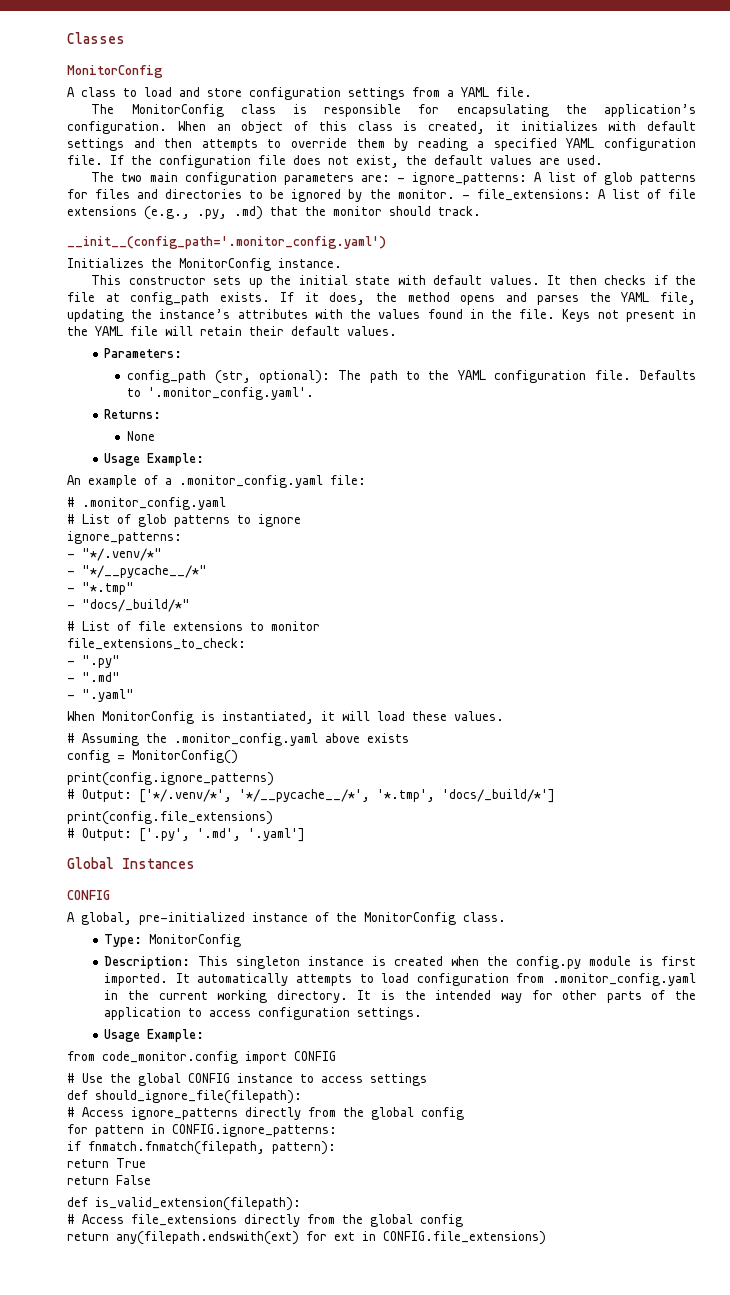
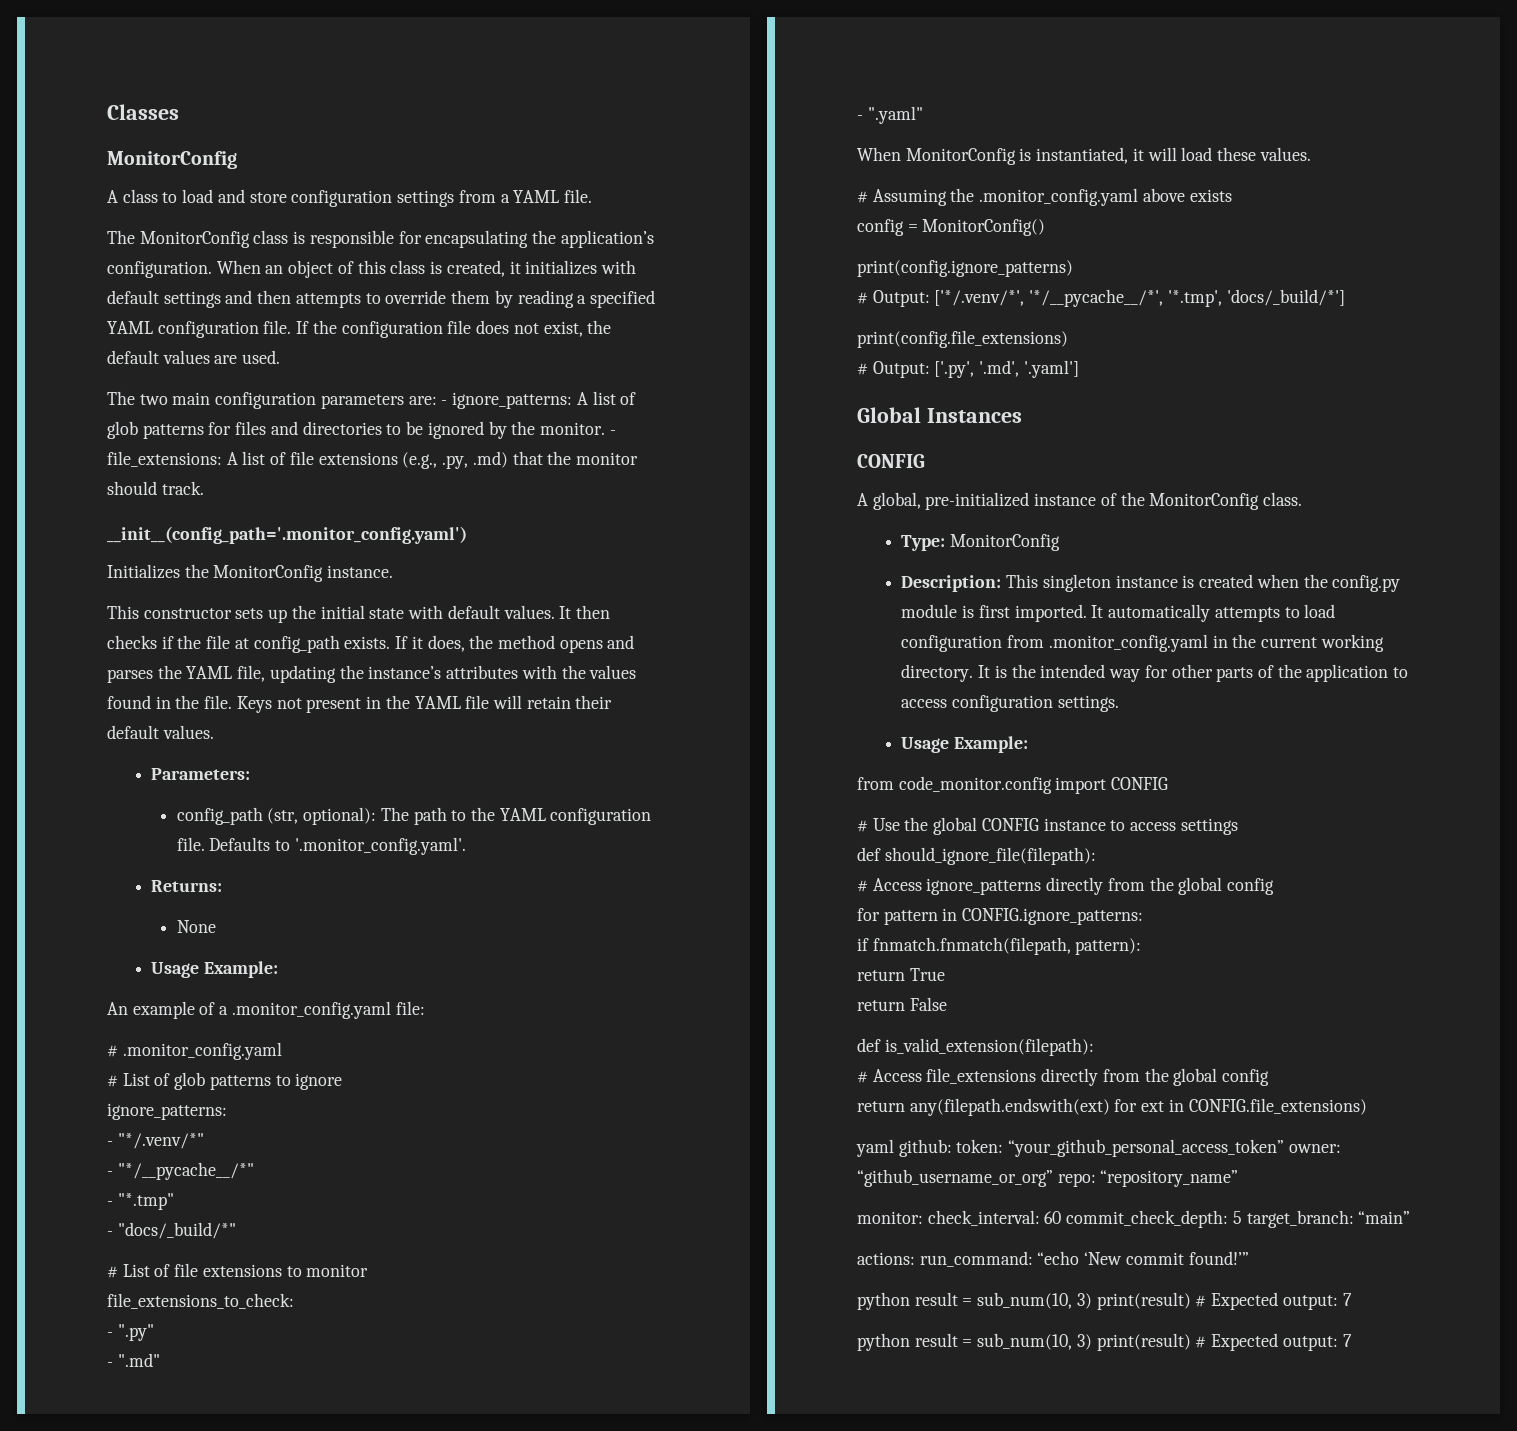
(546, 1238) none -> [856,1139,1341,1157] [857,1169,1239,1187] [857,1210,1411,1228] [857,1251,1249,1267] [857,1292,1352,1310] [857,1333,1352,1351] // yaml github: token: “your_github_personal_access_token” owner: “github_username_or_org” repo: “repository_name” // monitor: check_interval: 60 commit_check_depth: 5 target_branch: “main” // actions: run_command: “echo ‘New commit found!’” // python result = sub_num(10, 3) print(result) # Expected output: 7 // python result = sub_num(10, 3) print(result) # Expected output: 7

